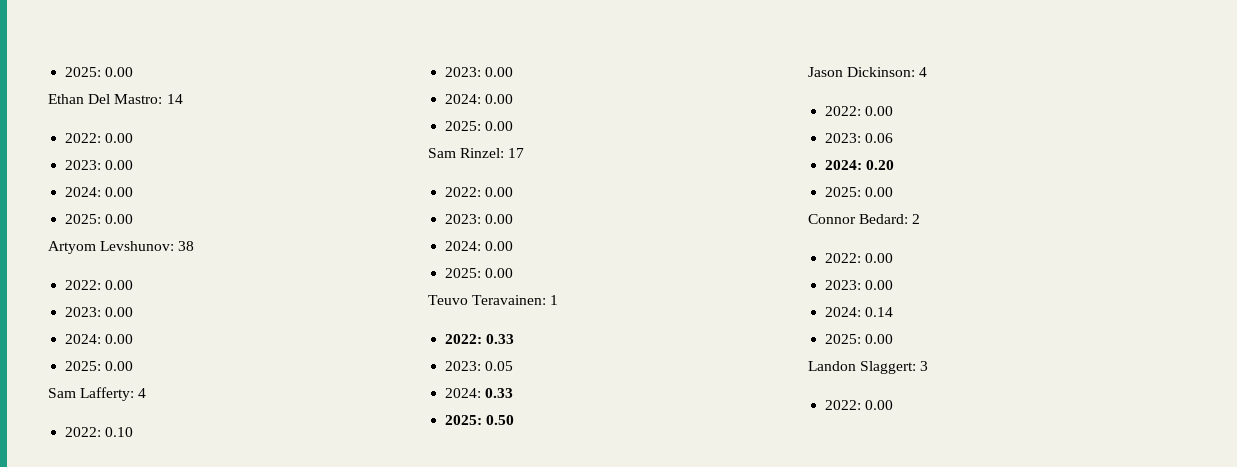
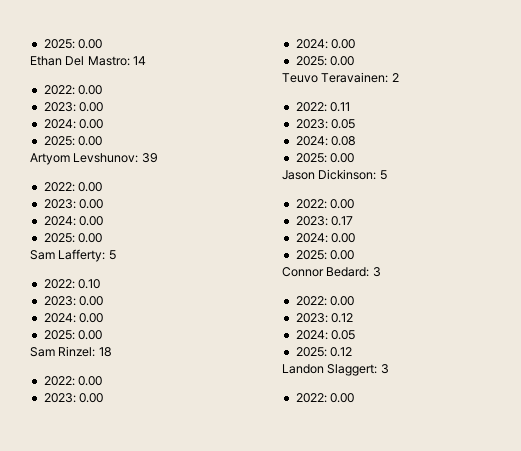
[178,241,195,251] 38 -> [141,153,158,163] 39
[138,388,147,398] 4 -> [108,250,116,260] 5
[508,148,525,158] 17 -> [98,347,112,357] 18
[550,295,559,305] [445,334,515,344] 1 // 2022: 0.33 -> [391,73,399,82] [295,102,351,112] 2 // 2022: 0.11
[485,388,514,398] [445,415,515,425] 0.33 // 2025: 0.50 -> [331,136,357,146] [295,153,355,163] 0.08 // 2025: 0.00
[919,67,928,77] [825,106,894,116] [825,133,894,143] [825,160,895,170] 4 // 2022: 0.00 // 2023: 0.06 // 2024: 0.20 -> [379,170,387,180] [295,199,355,209] [295,216,354,226] [295,233,356,243] 5 // 2022: 0.00 // 2023: 0.17 // 2024: 0.00
[912,214,921,224] [825,253,894,263] [825,280,894,290] [825,307,894,317] [825,334,894,344] 2 // 2022: 0.00 // 2023: 0.00 // 2024: 0.14 // 2025: 0.00 -> [372,267,381,277] [295,296,355,306] [295,313,354,323] [295,330,356,340] [295,347,353,357] 3 // 2022: 0.00 // 2023: 0.12 // 2024: 0.05 // 2025: 0.12

